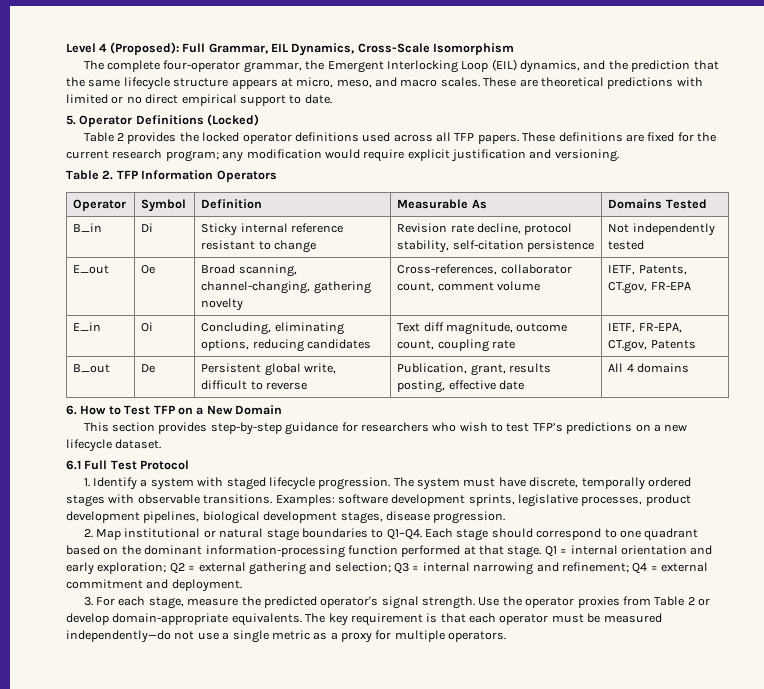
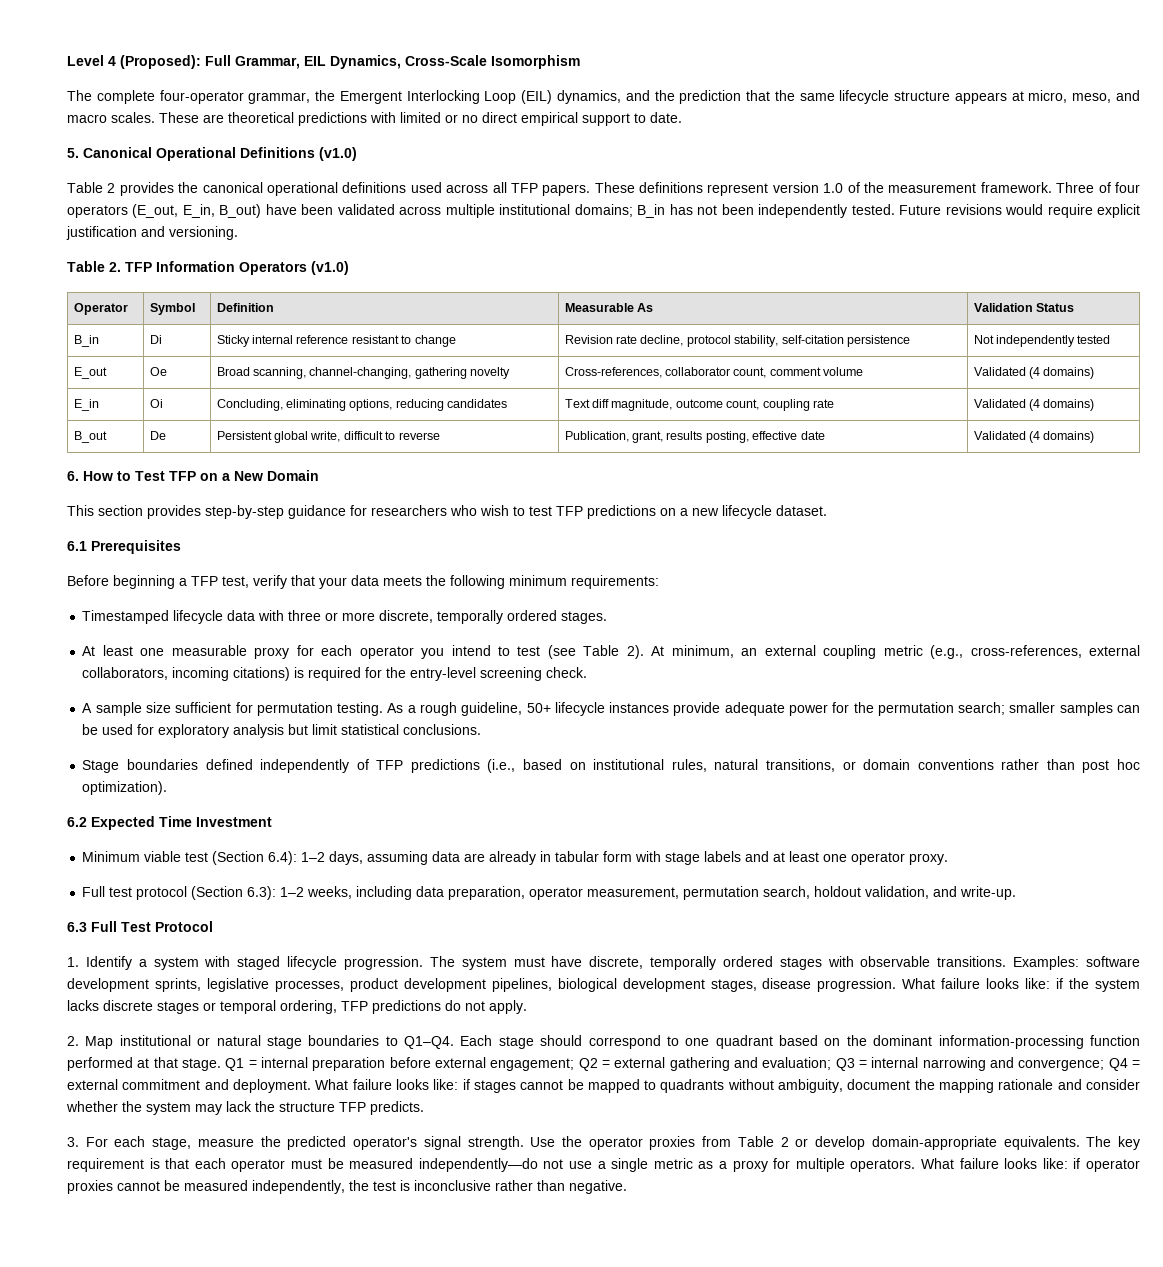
[79,114,260,127] Operator Definitions (Locked) -> [83,147,357,161] Canonical Operational Definitions (v1.0)
[202,132,292,144] locked operator -> [202,182,338,196] canonical operational
[625,132,717,142] [66,149,322,162] are fixed for the current research program; any modification -> [707,182,1140,196] [67,204,1002,218] represent version 1.0 of the measurement framework. Three of four operators (E_out, E_in, B_out) have been validated across multiple institutional domains; B_in has not been independently tested. Future revisions
(277, 176) none -> [311,261,349,275] (v1.0)
[608,199,707,209] Domains Tested -> [973,303,1075,312] Validation Status
[608,265,687,275] [608,282,691,294] IETF, Patents, CT.gov, FR-EPA -> [973,367,1095,379] Validated (4 domains)
[608,323,682,333] [608,340,696,352] IETF, FR-EPA, CT.gov, Patents -> [973,399,1095,411] Validated (4 domains)
[608,363,689,373] All 4 domains -> [973,431,1095,443] Validated (4 domains)
[532,423,563,432] TFP’s -> [556,506,583,516] TFP
(81, 465) none -> [91,540,181,554] [67,575,659,589] [82,610,608,624] [82,645,1141,659] [82,667,588,681] [82,702,1141,716] [82,724,482,738] [82,759,1141,773] [82,781,168,795] [67,816,272,830] [82,851,949,865] [82,886,1017,900] [67,922,87,932] Prerequisites // Before beginning a TFP test, verify that your data meets the following minimum requirements: // Timestamped lifecycle data with three or more discrete, temporally ordered stages. // At least one measurable proxy for each operator you intend to test (see Table 2). At minimum, an external coupling metric (e.g., cross-references, external collaborators, incoming citations) is required for the entry-level screening check. // A sample size sufficient for permutation testing. As a rough guideline, 50+ lifecycle instances provide adequate power for the permutation search; smaller samples can be used for exploratory analysis but limit statistical conclusions. // Stage boundaries defined independently of TFP predictions (i.e., based on institutional rules, natural transitions, or domain conventions rather than post hoc optimization). // 6.2 Expected Time Investment // Minimum viable test (Section 6.4): 1–2 days, assuming data are already in tabular form with stage labels and at least one operator proxy. // Full test protocol (Section 6.3): 1–2 weeks, including data preparation, operator measurement, permutation search, holdout validation, and write-up. // 6.3
(506, 517) none -> [902,978,1141,992] [67,1000,527,1014] What failure looks like: if the system lacks discrete stages or temporal ordering, TFP predictions do not apply.
[620,545,713,555] [66,562,167,575] orientation and early exploration; -> [312,1057,575,1071] preparation before external engagement;
[334,562,391,573] selection; -> [762,1057,832,1070] evaluation;
[561,562,629,573] refinement; -> [1018,1059,1105,1071] convergence;
(242, 585) none -> [315,1079,1141,1093] [66,1101,424,1115] What failure looks like: if stages cannot be mapped to quadrants without ambiguity, document the mapping rationale and consider whether the system may lack the structure TFP predicts.
(507, 636) none -> [921,1158,1141,1172] [67,1180,627,1194] What failure looks like: if operator proxies cannot be measured independently, the test is inconclusive rather than negative.

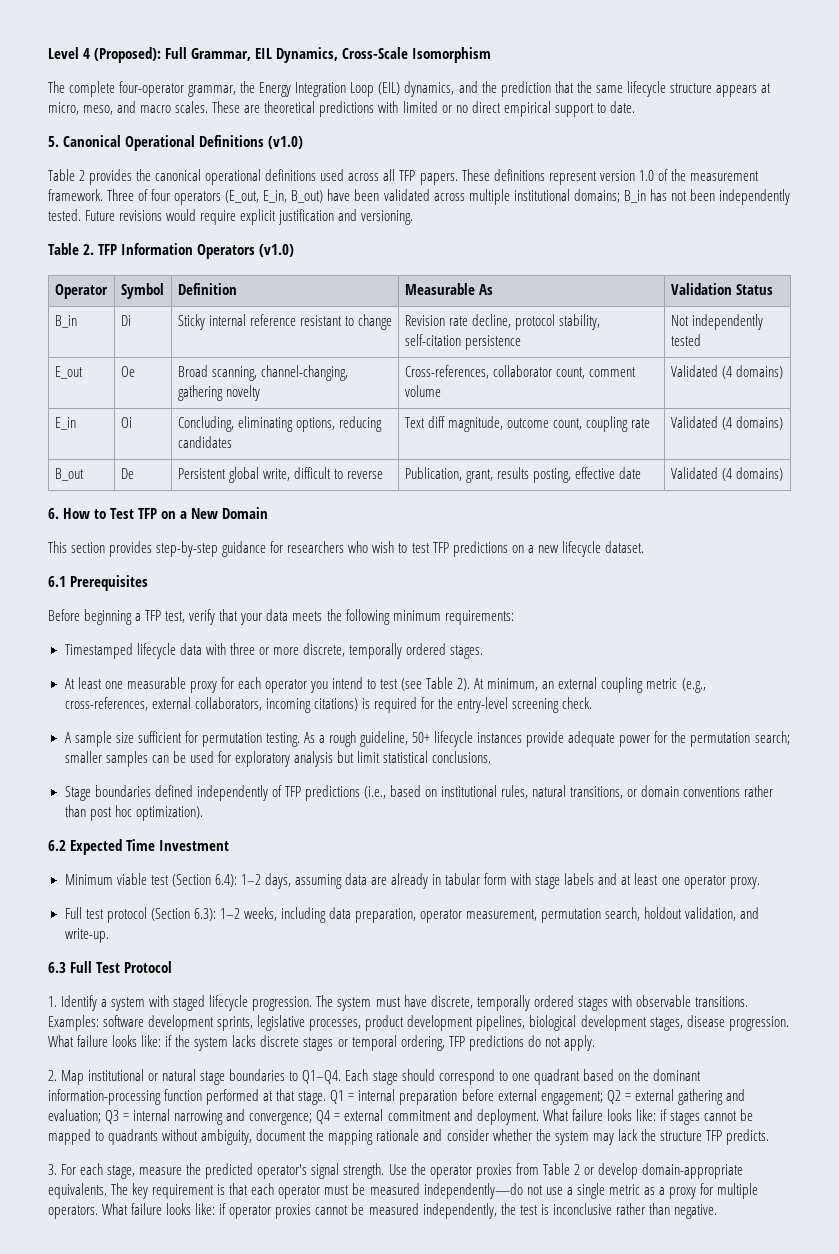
[339,90,480,104] Emergent Interlocking -> [259,82,347,97] Energy Integration

